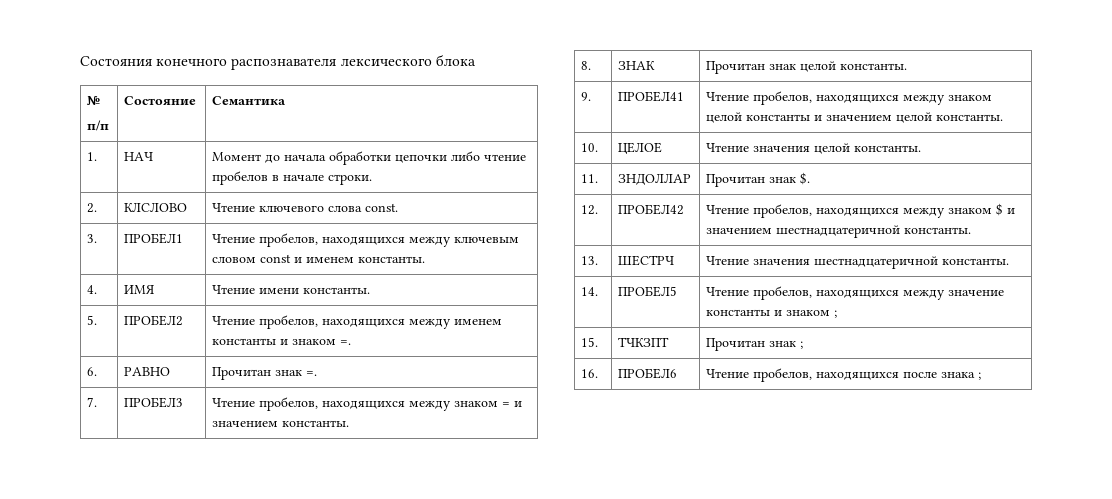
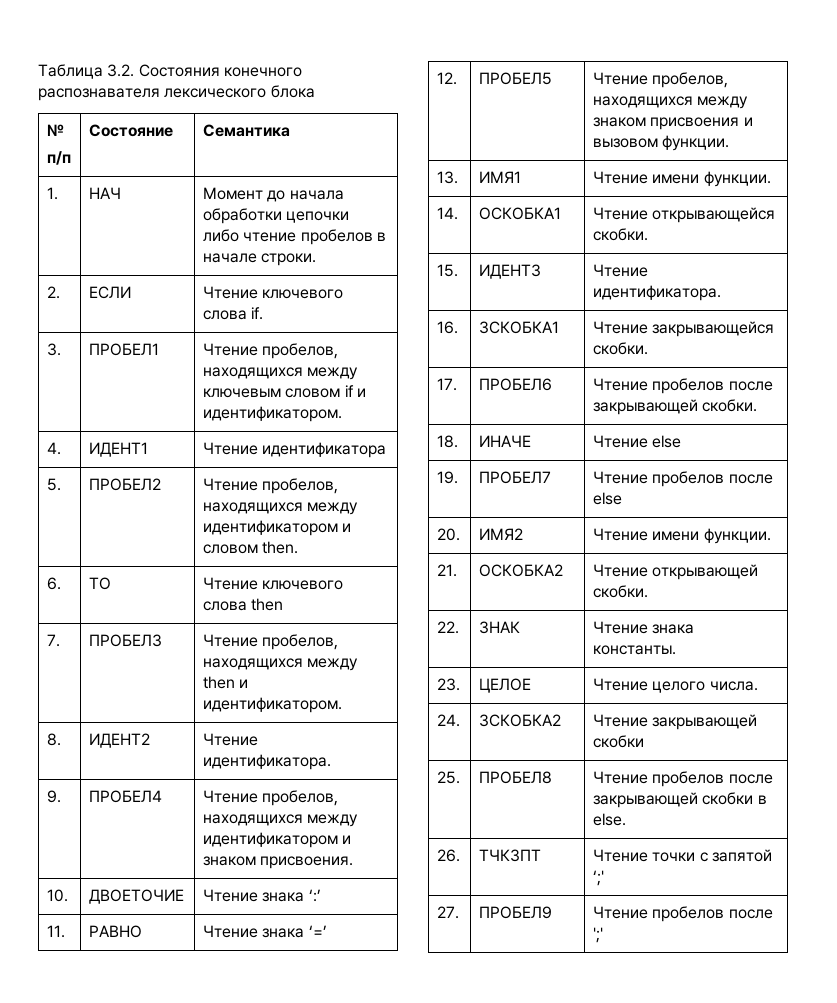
(80, 61) none -> [38,64,135,79] Таблица 3.2.
[124,202,188,212] [212,203,399,212] КЛСЛОВО | Чтение ключевого слова const. -> [88,286,131,299] [202,286,344,299] [202,307,264,320] ЕСЛИ | Чтение ключевого слова if.
[260,254,426,263] const и именем константы. -> [344,385,366,397] [202,406,342,422] if и идентификатором.
[124,285,155,294] [212,285,371,294] ИМЯ | Чтение имени константы. -> [88,442,148,457] [202,442,387,458] ИДЕНТ1 | Чтение идентификатора
[454,319,503,325] [212,338,352,345] [87,367,98,376] [124,367,171,376] [212,367,318,380] именем константы и знаком =. // 6. | РАВНО | Прочитан знак =. -> [202,520,352,536] [202,541,299,554] [46,577,61,590] [88,577,111,590] [202,577,344,590] [202,598,284,611] идентификатором и словом then. // 6. | ТО | Чтение ключевого слова then
[454,401,523,407] [212,420,350,427] [581,61,592,70] [618,61,656,70] [706,61,908,74] знаком = и значением константы. // 8. | ЗНАК | Прочитан знак целой константы. -> [202,676,249,689] [202,697,342,713] [46,733,61,746] [88,733,150,748] [202,733,258,746] [202,754,331,770] then и идентификатором. // 8. | ИДЕНТ2 | Чтение идентификатора.
[618,91,685,102] [706,91,993,105] [706,112,1004,123] ПРОБЕЛ41 | Чтение пробелов, находящихся между знаком целой константы и значением целой константы. -> [88,790,162,803] [202,790,339,806] [202,814,359,827] [202,832,352,848] [202,856,354,869] ПРОБЕЛ4 | Чтение пробелов, находящихся между идентификатором и знаком присвоения.
[618,142,663,155] [706,143,922,154] [581,174,599,183] [618,173,692,186] [706,172,811,187] [581,205,599,215] [618,204,685,215] [706,203,1016,218] [706,225,972,238] [581,256,599,265] [618,255,675,266] [706,256,1010,269] [581,287,599,296] ЦЕЛОЕ | Чтение значения целой константы. // 11. | ЗНДОЛЛАР | Прочитан знак $. // 12. | ПРОБЕЛ42 | Чтение пробелов, находящихся между знаком $ и значением шестнадцатеричной константы. // 13. | ШЕСТРЧ | Чтение значения шестнадцатеричной константы. // 14. -> [88,889,184,904] [202,889,321,902] [46,925,65,938] [88,925,142,938] [202,925,327,938] [436,72,457,85] ДВОЕТОЧИЕ | Чтение знака ‘:’ // 11. | РАВНО | Чтение знака ‘=’ // 12.
[948,290,1005,296] [706,309,838,318] [581,337,599,347] [618,337,670,347] [706,338,804,351] [581,369,599,378] [618,368,678,379] [706,368,982,382] значение константы и знаком ; // 15. | ТЧКЗПТ | Прочитан знак ; // 16. | ПРОБЕЛ6 | Чтение пробелов, находящихся после знака ; -> [592,117,753,130] [592,135,730,151] [436,171,458,184] [478,171,521,183] [592,171,771,187] [436,207,458,220] [478,207,561,220] [592,207,776,223] [592,228,648,241] [436,264,458,277] [478,264,541,279] [592,264,648,277] [592,285,721,301] [436,321,458,334] [478,321,559,334] [592,321,775,337] [592,342,648,355] [436,378,457,391] [478,378,552,391] [592,378,773,394] [592,399,758,415] [436,435,458,448] [478,435,531,447] [592,435,682,448] [436,471,458,484] [478,471,551,484] [592,471,773,487] [592,492,622,505] [436,528,460,541] [478,528,523,540] [592,528,771,544] [436,564,457,577] [478,564,563,577] [592,564,759,580] [592,585,648,598] [436,621,459,634] [478,621,520,634] [592,621,695,634] [592,645,676,655] [436,678,460,691] [478,678,531,693] [592,678,758,693] [436,714,460,727] [478,714,561,727] [592,714,758,730] [592,735,644,748] [436,771,460,784] [478,771,552,784] [592,771,773,787] [592,792,767,808] [592,813,626,826] [436,849,460,862] [478,849,541,862] [592,849,772,862] [592,870,604,886] [436,906,459,919] [478,906,552,919] [592,906,773,922] [592,927,603,943] знаком присвоения и вызовом функции. // 13. | ИМЯ1 | Чтение имени функции. // 14. | ОСКОБКА1 | Чтение открывающейся скобки. // 15. | ИДЕНТ3 | Чтение идентификатора. // 16. | ЗСКОБКА1 | Чтение закрывающейся скобки. // 17. | ПРОБЕЛ6 | Чтение пробелов после закрывающей скобки. // 18. | ИНАЧЕ | Чтение else // 19. | ПРОБЕЛ7 | Чтение пробелов после else // 20. | ИМЯ2 | Чтение имени функции. // 21. | ОСКОБКА2 | Чтение открывающей скобки. // 22. | ЗНАК | Чтение знака константы. // 23. | ЦЕЛОЕ | Чтение целого числа. // 24. | ЗСКОБКА2 | Чтение закрывающей скобки // 25. | ПРОБЕЛ8 | Чтение пробелов после закрывающей скобки в else. // 26. | ТЧКЗПТ | Чтение точки с запятой ‘;' // 27. | ПРОБЕЛ9 | Чтение пробелов после ';'

